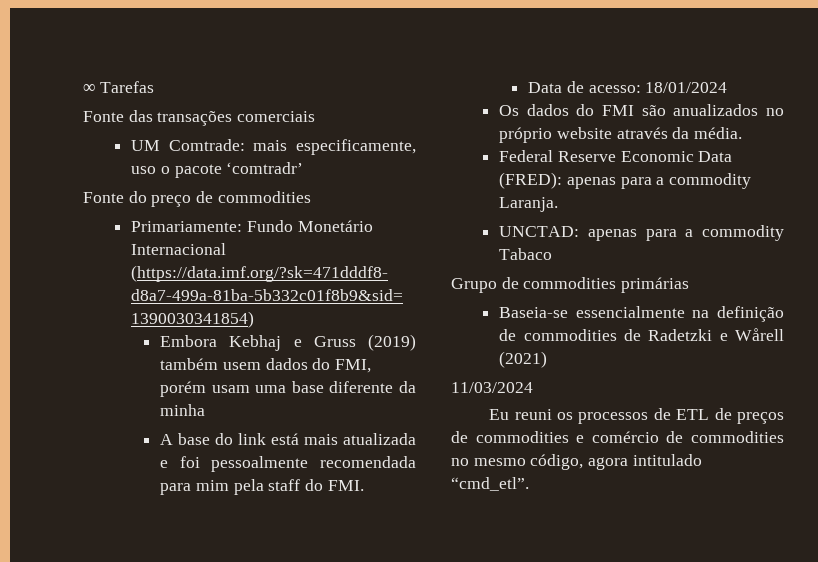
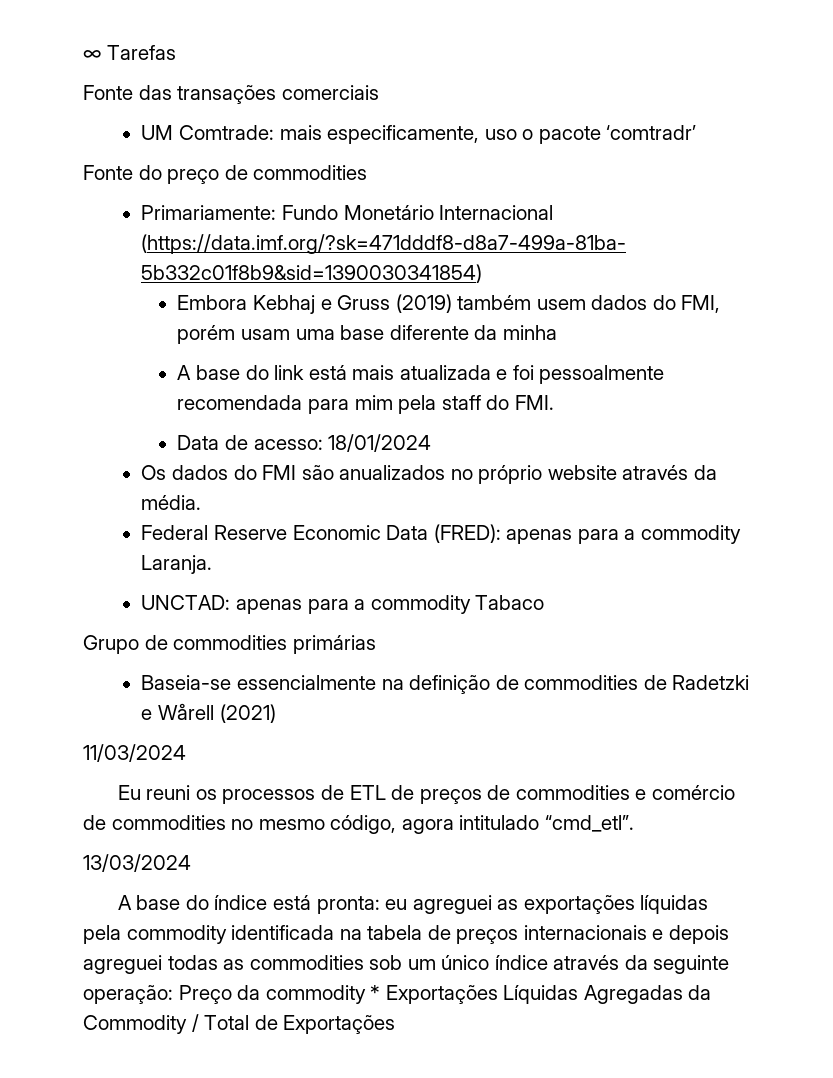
(529, 484) none -> [83,854,191,872] [117,895,709,914] [83,925,729,944] [83,955,730,974] [83,985,712,1004] [83,1014,396,1034] // 13/03/2024 // A base do índice está pronta: eu agreguei as exportações líquidas pela commodity identificada na tabela de preços internacionais e depois agreguei todas as commodities sob um único índice através da seguinte operação: Preço da commodity * Exportações Líquidas Agregadas da Commodity / Total de Exportações

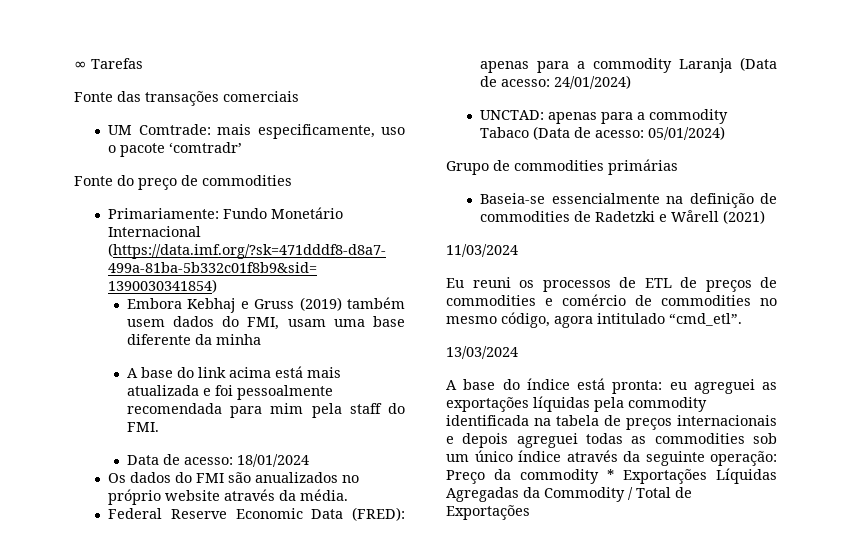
[177,325,236,344] porém -> (280, 323) none
(305, 372) none -> [228,367,271,378] acima
[141,555,213,574] Laranja. -> [679,57,777,73] [480,75,632,89] Laranja (Data de acesso: 24/01/2024)
(545, 602) none -> [533,126,726,140] (Data de acesso: 05/01/2024)

